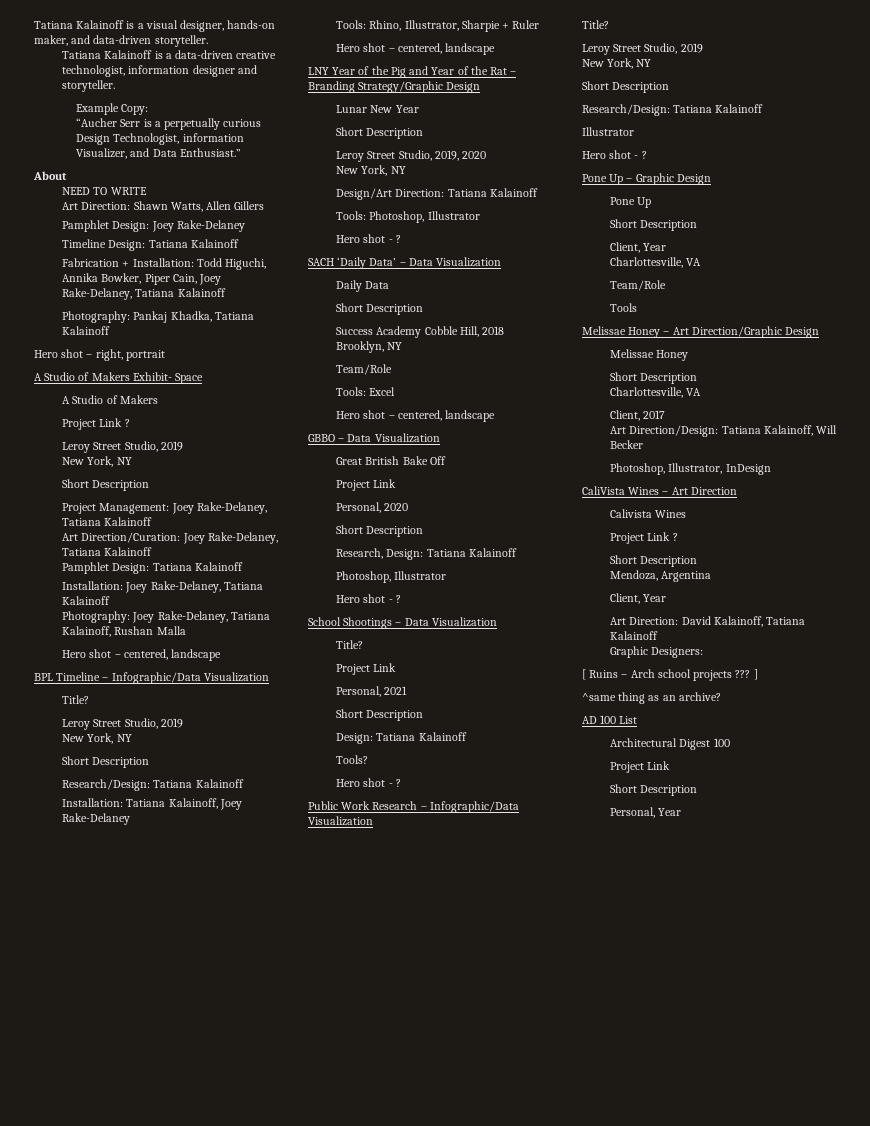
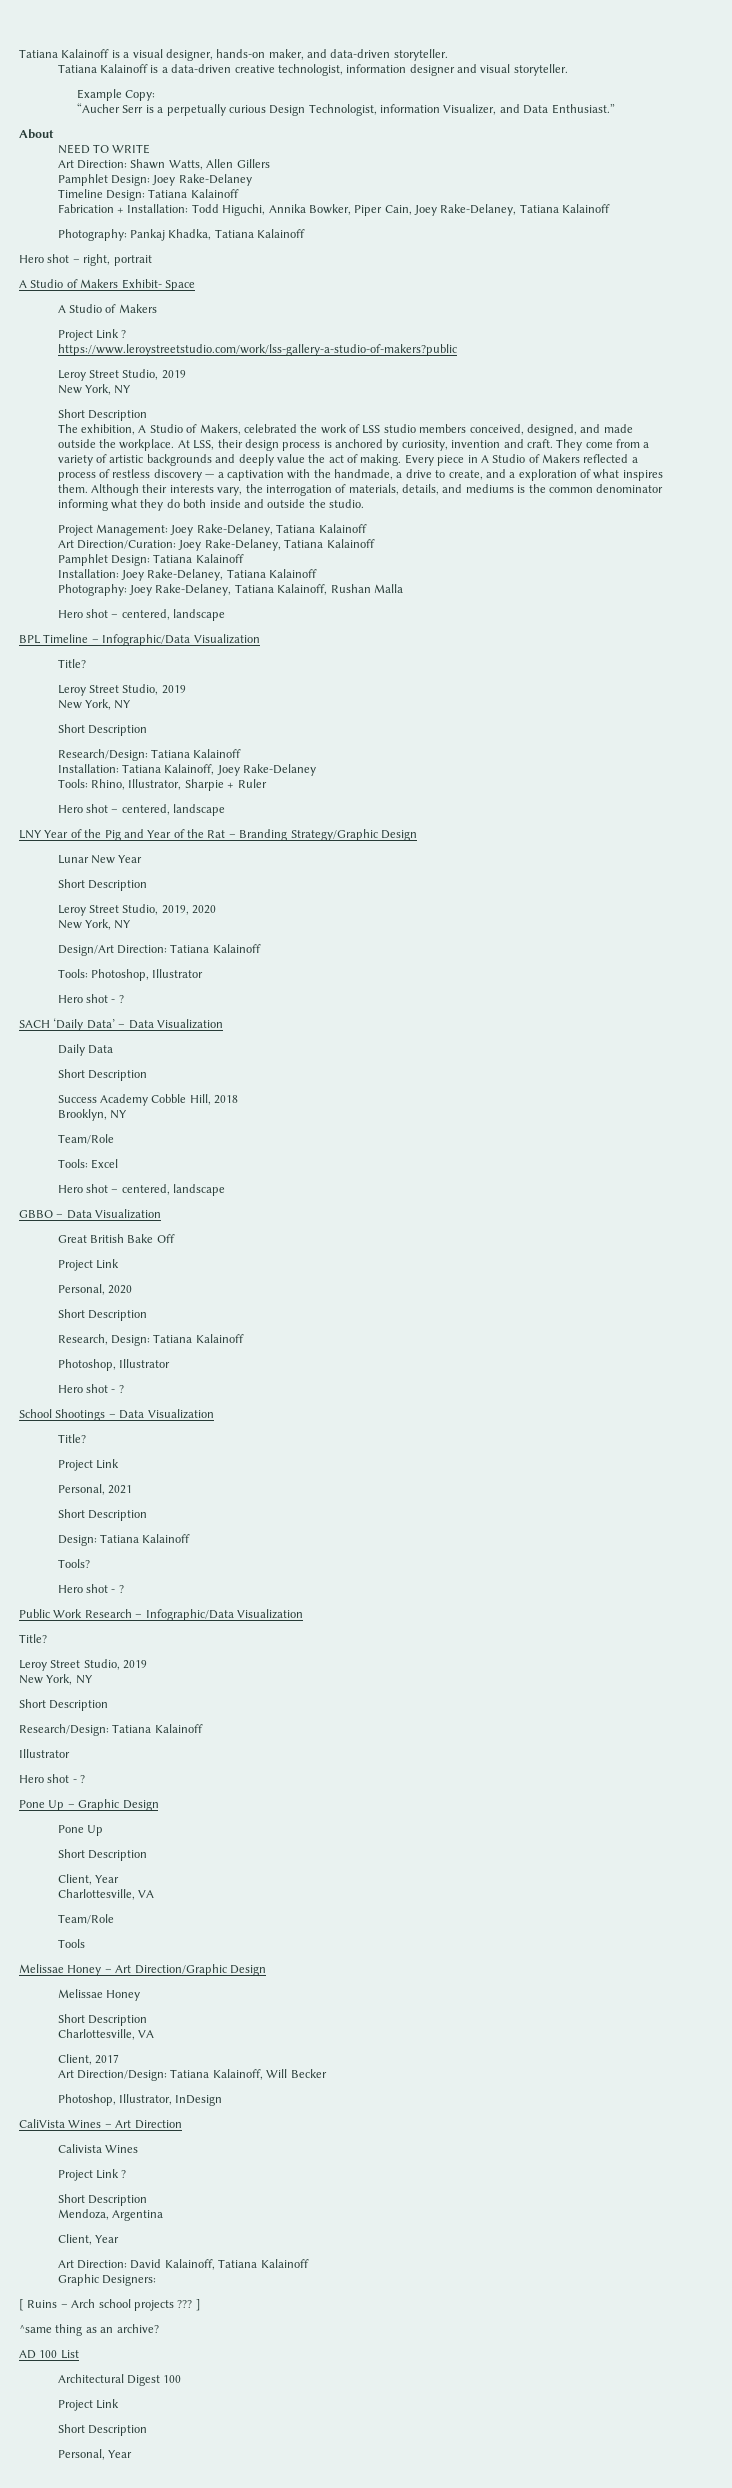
(257, 69) none -> [480,64,511,73] visual
[62,441,183,453] [62,456,132,467] [62,479,150,491] // Leroy Street Studio, 2019 // New York, NY // Short Description -> [57,344,457,356] [57,369,186,381] [57,384,132,395] [57,409,148,421] [57,424,633,436] [57,439,650,451] [57,454,638,466] [57,469,663,481] [57,484,664,496] [57,499,365,511] // https://www.leroystreetstudio.com/work/lss-gallery-a-studio-of-makers?public // Leroy Street Studio, 2019 // New York, NY // Short Description // The exhibition, A Studio of Makers, celebrated the work of LSS studio members conceived, designed, and made outside the workplace. At LSS, their design process is anchored by curiosity, invention and craft. They come from a variety of artistic backgrounds and deeply value the act of making. Every piece in A Studio of Makers reflected a process of restless discovery — a captivation with the handmade, a drive to create, and a exploration of what inspires them. Although their interests vary, the interrogation of materials, details, and mediums is the common denominator informing what they do both inside and outside the studio.

